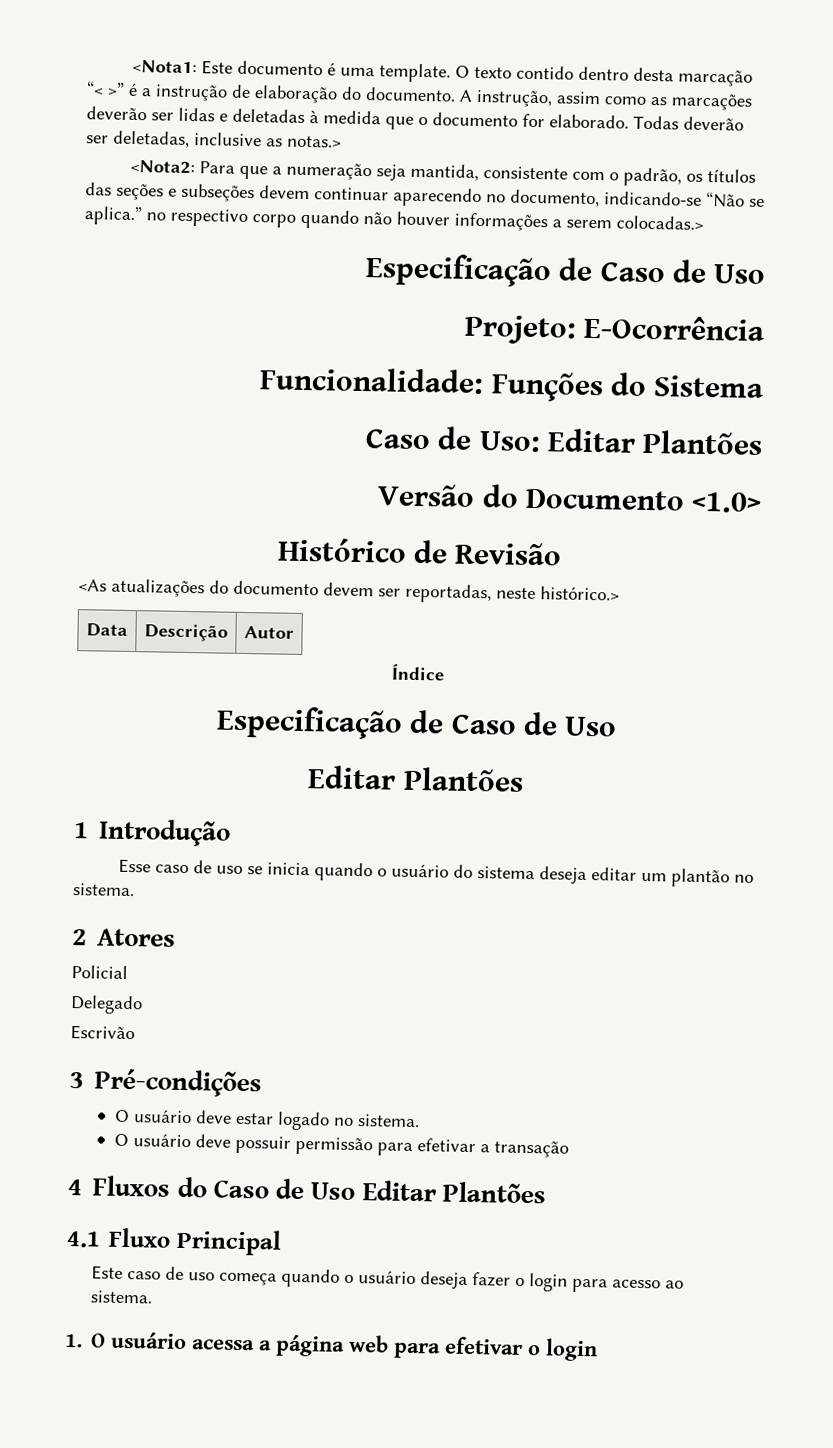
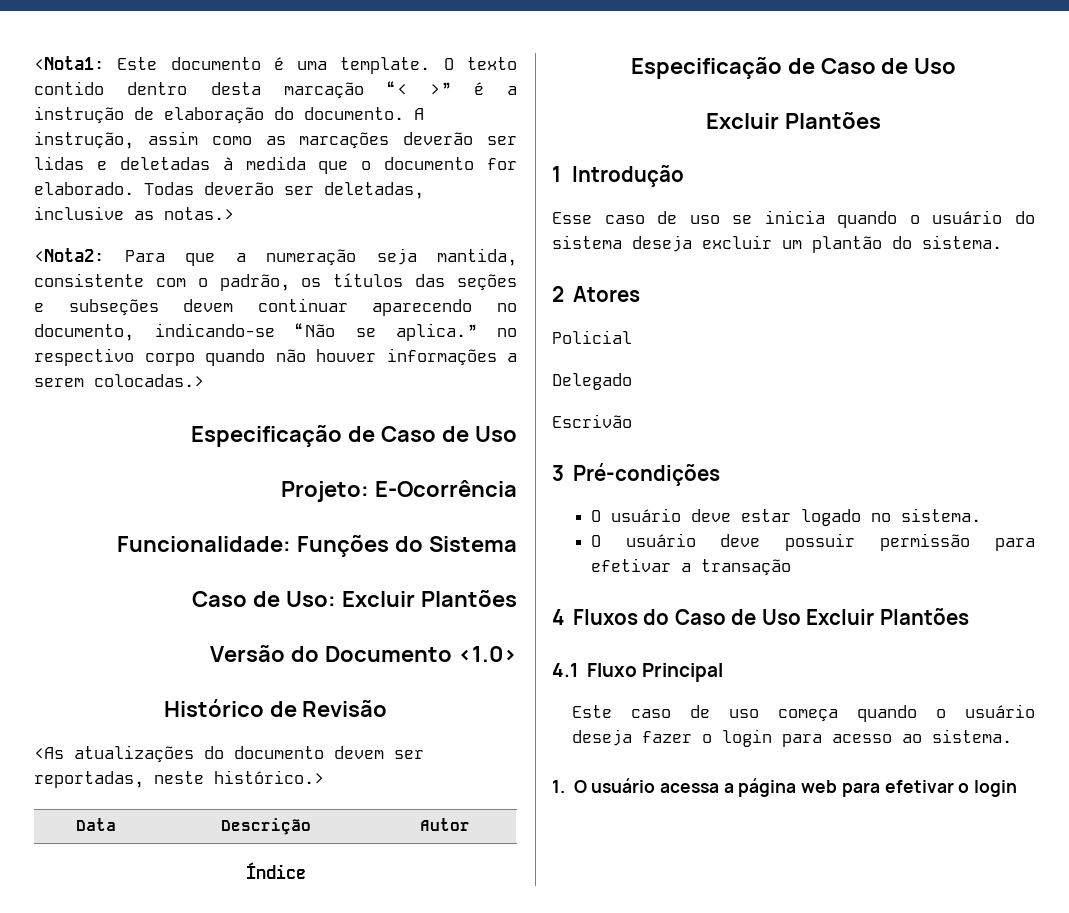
[546,428,636,453] Editar -> [342,591,416,607] Excluir
[307,765,397,790] Editar -> [706,113,780,129] Excluir
[590,867,637,881] editar -> [702,235,772,249] excluir
[733,874,754,883] no -> [892,236,912,249] do
[361,1180,438,1202] Editar -> [806,609,875,625] Excluir

